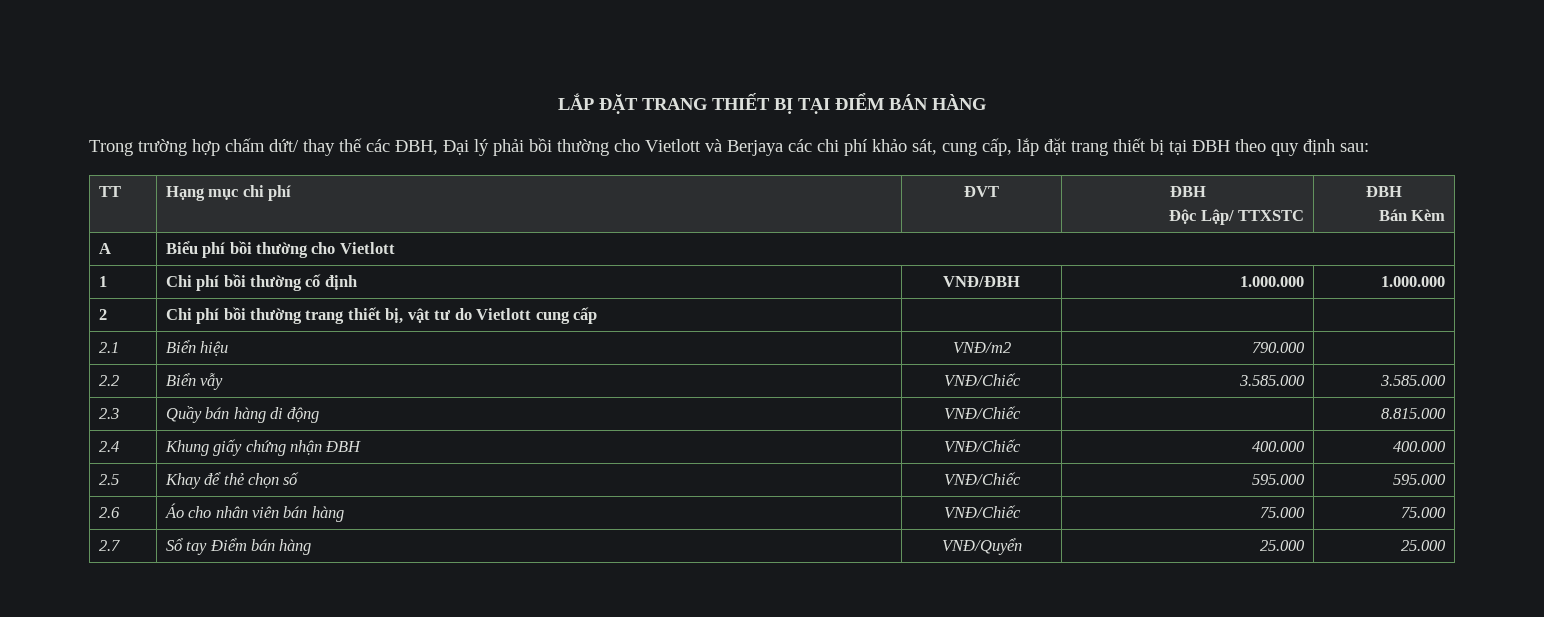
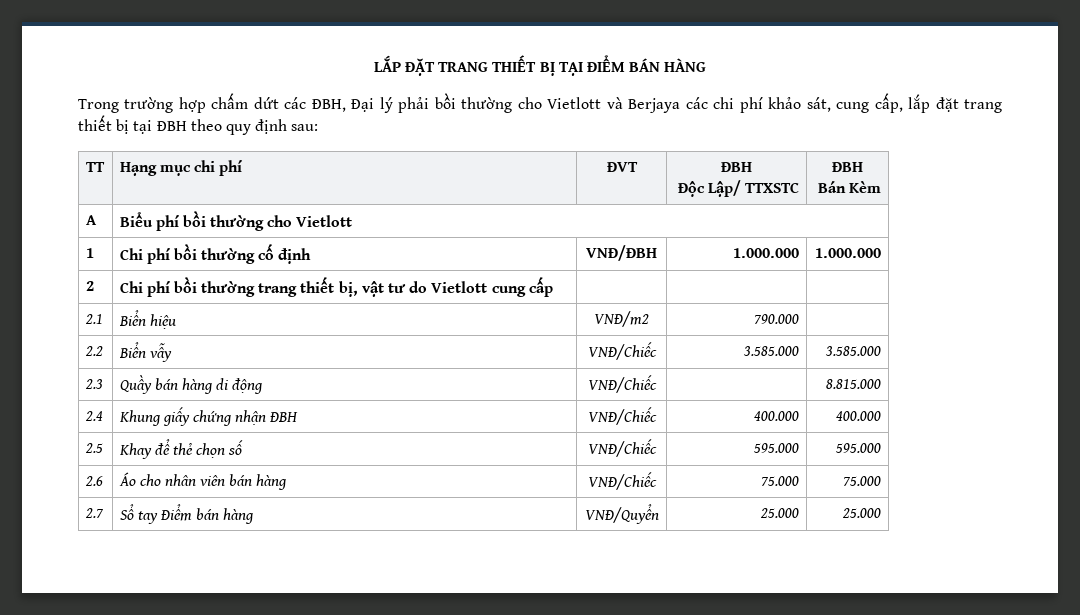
[269,138,362,156] dứt/ thay thế -> [253,97,279,109] dứt

